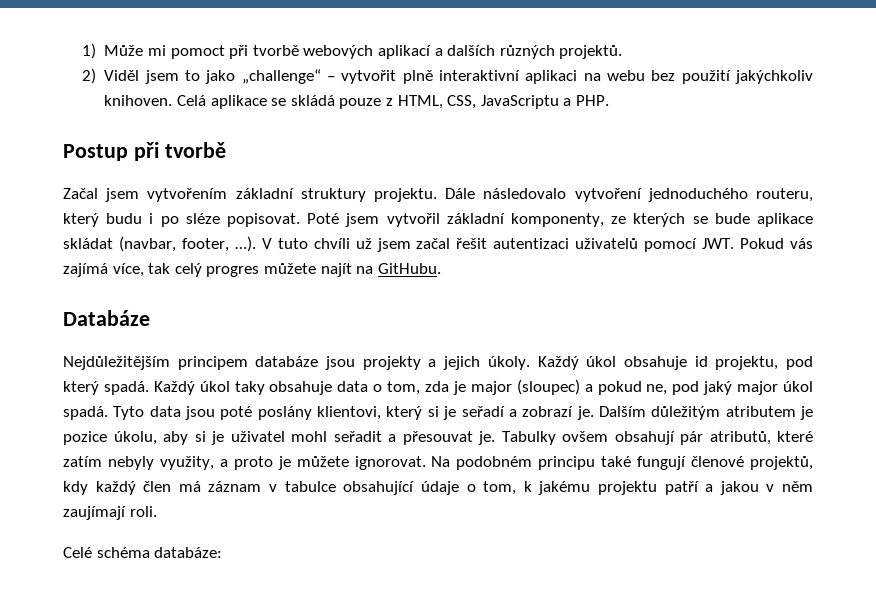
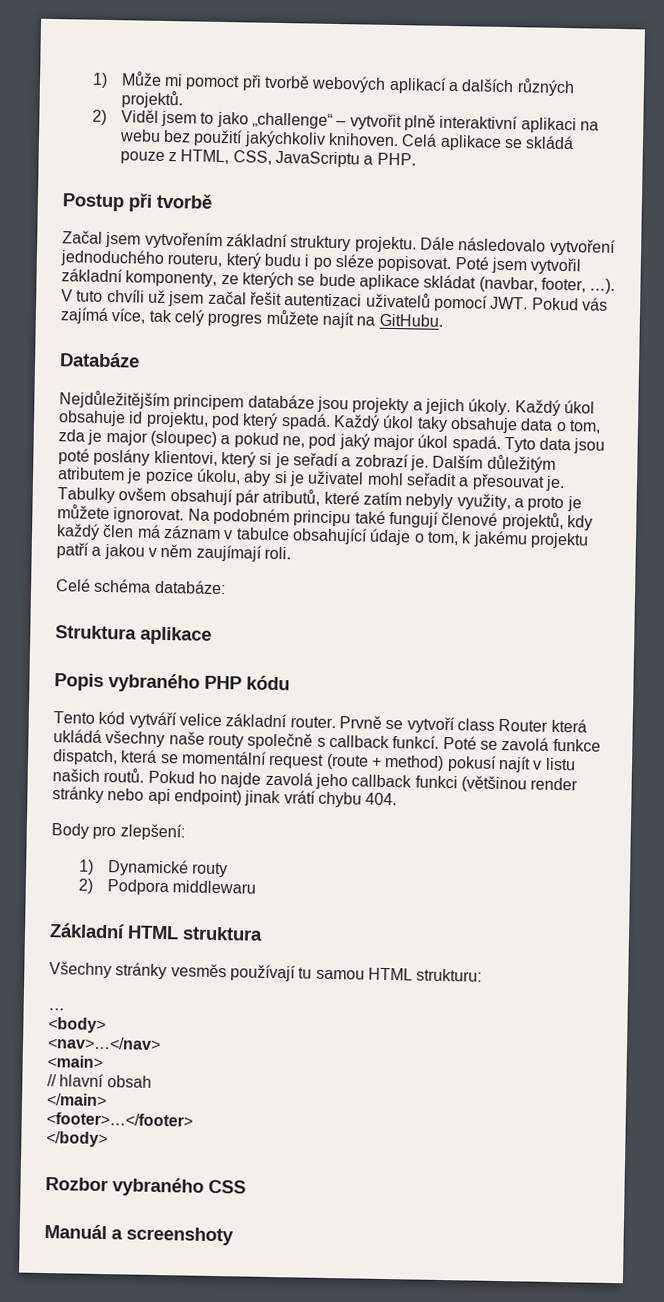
(223, 552) none -> [55,625,212,645] [54,673,290,693] [53,710,587,734] [53,729,601,752] [52,749,576,773] [52,767,579,793] [52,786,398,808] [51,823,185,841] [79,859,229,878] [78,878,257,896] [49,923,263,941] [49,961,483,982] [48,1008,65,1011] [48,1017,106,1034] [47,1036,161,1051] [47,1055,103,1069] [47,1073,152,1088] [46,1093,107,1107] [46,1112,193,1127] [46,1131,108,1148] [45,1177,246,1197] [44,1224,234,1246] // Struktura aplikace // Popis vybraného PHP kódu // Tento kód vytváří velice základní router. Prvně se vytvoří class Router která ukládá všechny naše routy společně s callback funkcí. Poté se zavolá funkce dispatch, která se momentální request (route + method) pokusí najít v listu našich routů. Pokud ho najde zavolá jeho callback funkci (většinou render stránky nebo api endpoint) jinak vrátí chybu 404. // Body pro zlepšení: // 1) Dynamické routy // 2) Podpora middlewaru // Základní HTML struktura // Všechny stránky vesměs používají tu samou HTML strukturu: // … // <body> // <nav>…</nav> // <main> // // hlavní obsah // </main> // <footer>…</footer> // </body> // Rozbor vybraného CSS // Manuál a screenshoty

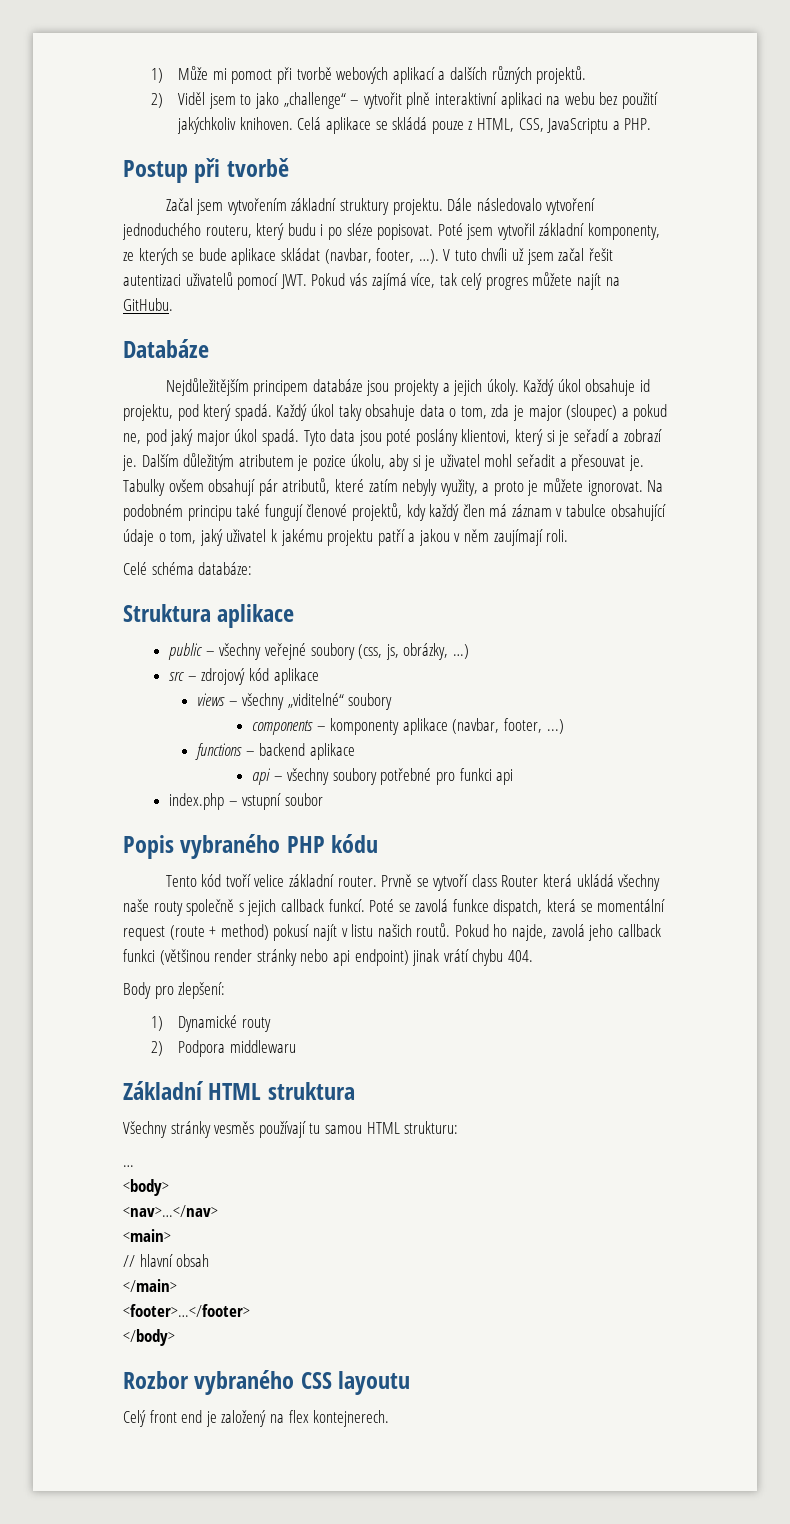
(459, 538) none -> [199,529,267,546] jaký uživatel
(212, 635) none -> [168,643,470,660] [169,668,319,685] [196,693,393,710] [252,718,564,735] [194,743,355,760] [252,768,514,785] [169,793,324,810] // public – všechny veřejné soubory (css, js, obrázky, …) // src – zdrojový kód aplikace // views – všechny „viditelné“ soubory // components – komponenty aplikace (navbar, footer, ...) // functions – backend aplikace // api – všechny soubory potřebné pro funkci api // index.php – vstupní soubor
[128,711,177,729] vytváří -> [225,874,251,887] tvoří
(326, 742) none -> [247,899,277,916] jejich
[220,772,262,788] najde -> [512,924,548,941] najde,
[44,1224,234,1246] // Manuál a screenshoty -> [338,1371,411,1395] [123,1410,390,1427] layoutu // Celý front end je založený na flex kontejnerech.

